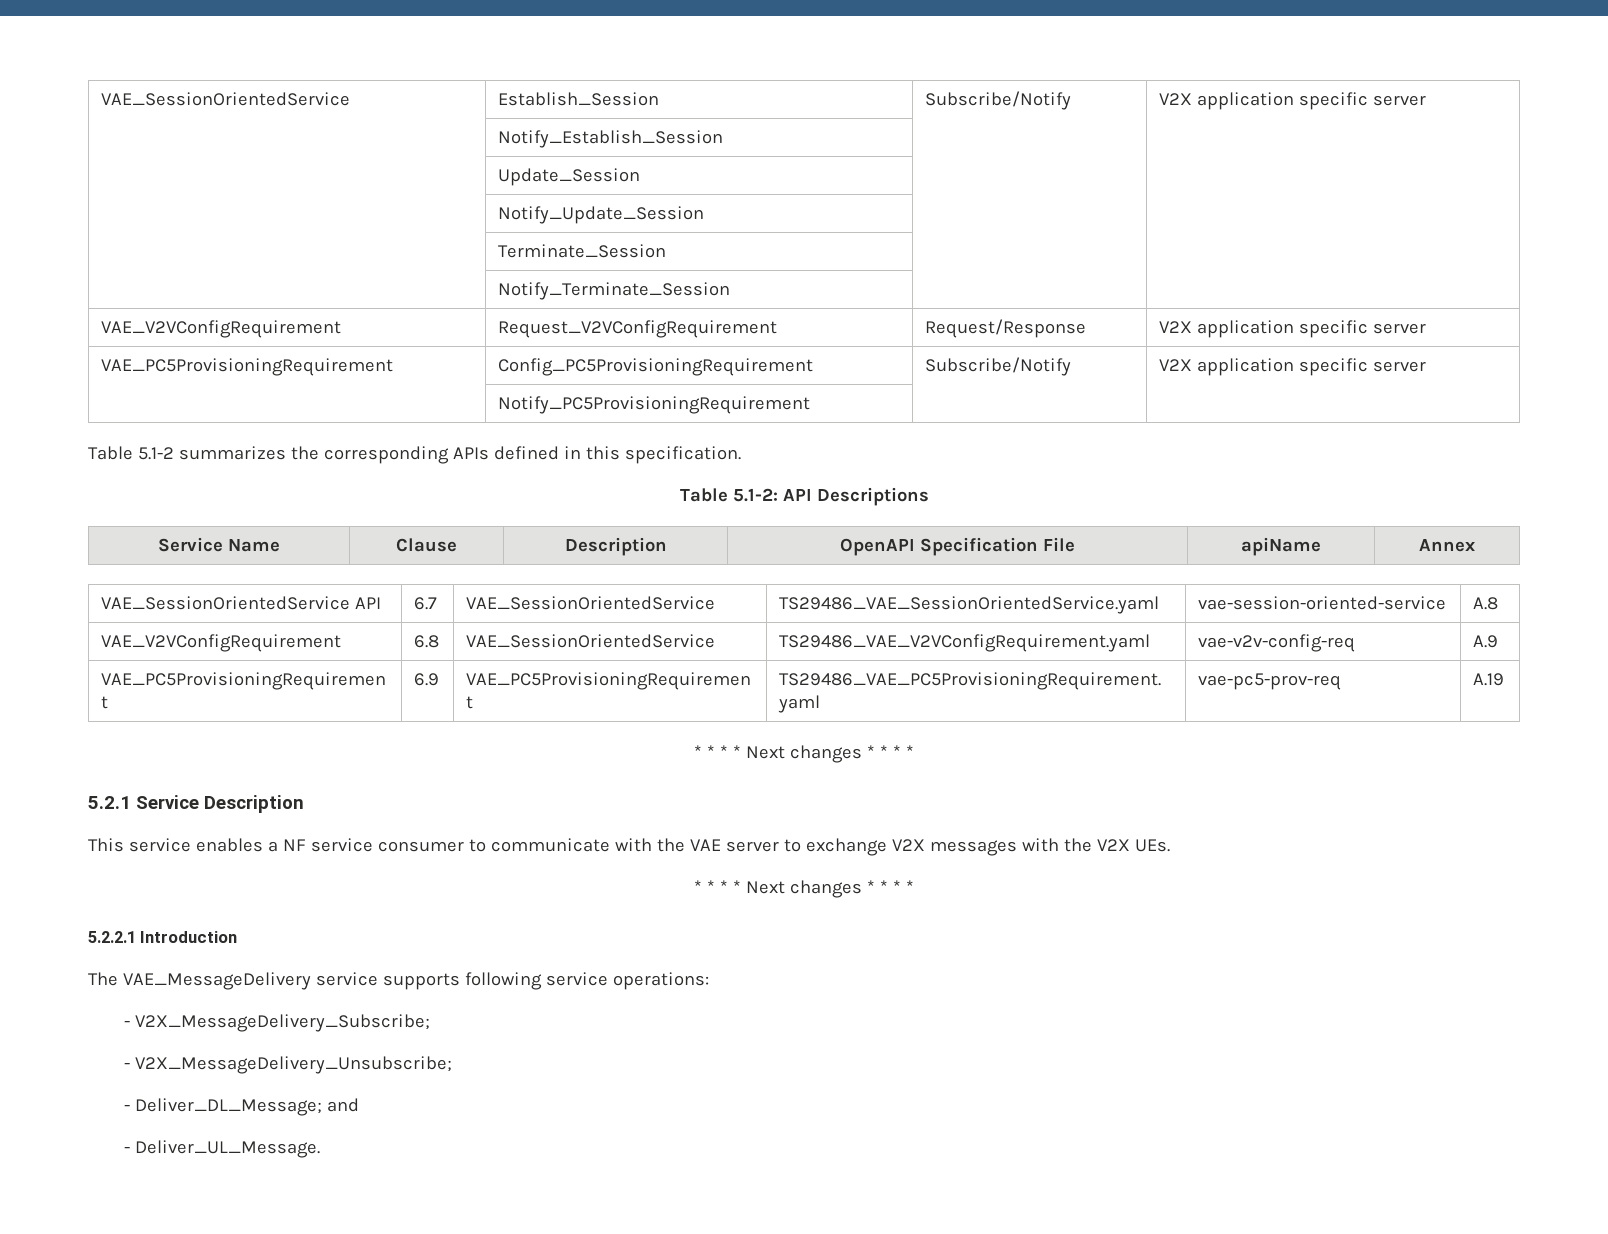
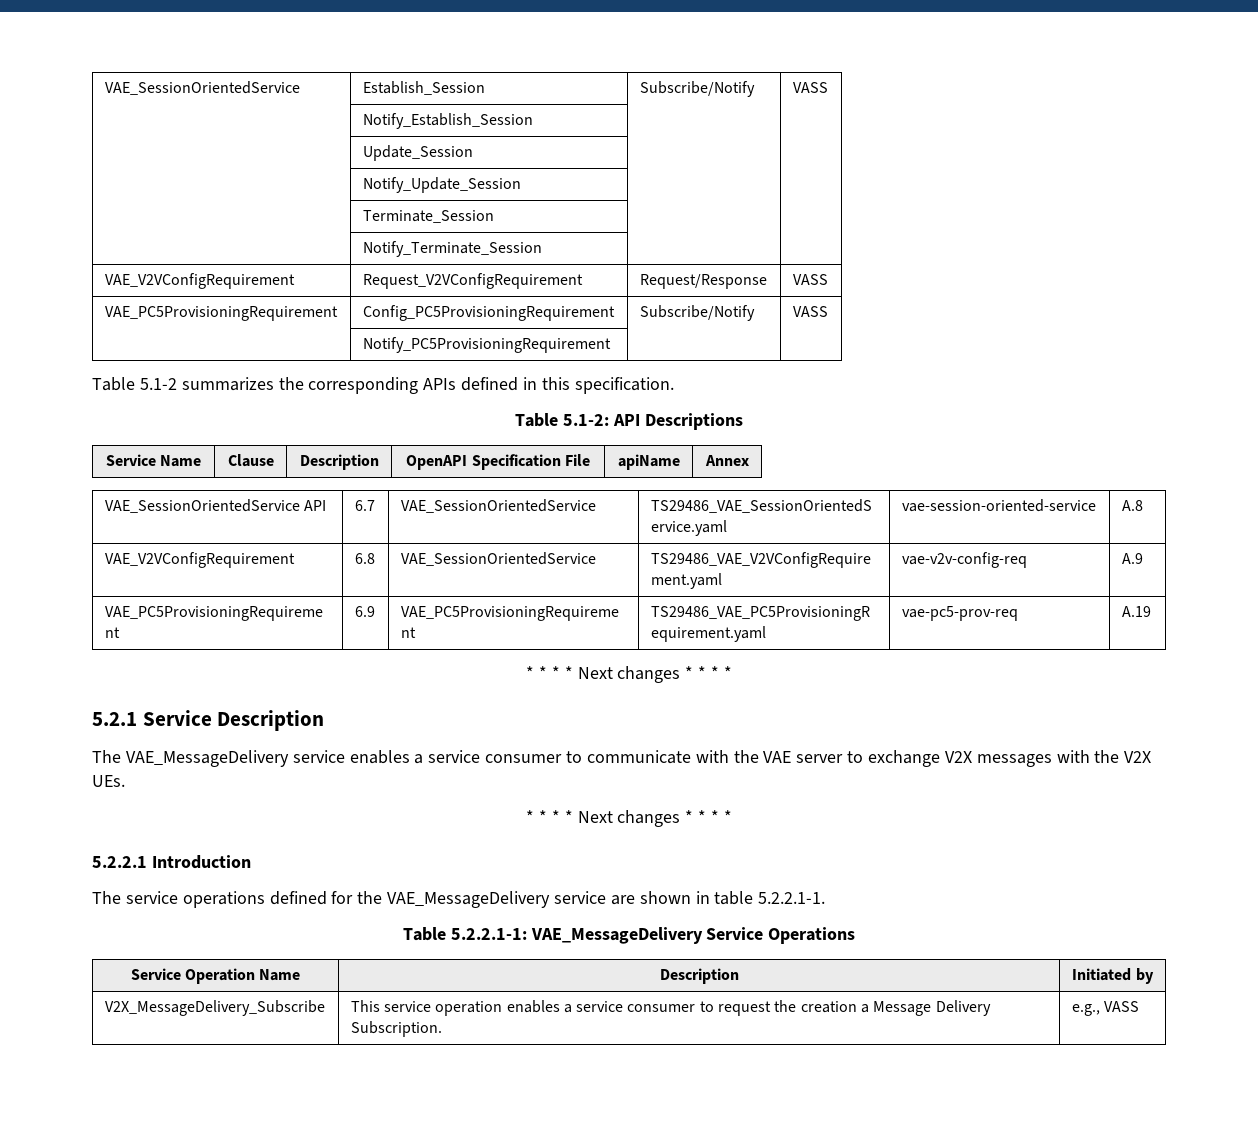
[1159,92,1427,110] V2X application specific server -> [792,82,828,93] VASS
[1159,320,1427,338] V2X application specific server -> [792,274,828,285] VASS
[1159,358,1427,376] V2X application specific server -> [792,306,828,317] VASS
[88,838,124,852] This -> [92,750,289,767] The VAE_MessageDelivery
[282,839,306,851] NF -> (424, 759) none
[122,972,709,990] [124,1014,431,1032] [124,1056,453,1074] [124,1098,360,1116] [124,1140,321,1158] VAE_MessageDelivery service supports following service operations: // - V2X_MessageDelivery_Subscribe; // - V2X_MessageDelivery_Unsubscribe; // - Deliver_DL_Message; and // - Deliver_UL_Message. -> [125,891,826,908] [402,927,856,944] [130,968,301,984] [659,968,739,984] [1072,968,1154,984] [104,1000,325,1016] [350,1000,991,1016] [350,1021,442,1037] [1071,1001,1139,1016] service operations defined for the VAE_MessageDelivery service are shown in table 5.2.2.1-1. // Table 5.2.2.1-1: VAE_MessageDelivery Service Operations // Service Operation Name | Description | Initiated by // V2X_MessageDelivery_Subscribe | This service operation enables a service consumer to request the creation a Message Delivery Subscription. | e.g., VASS

